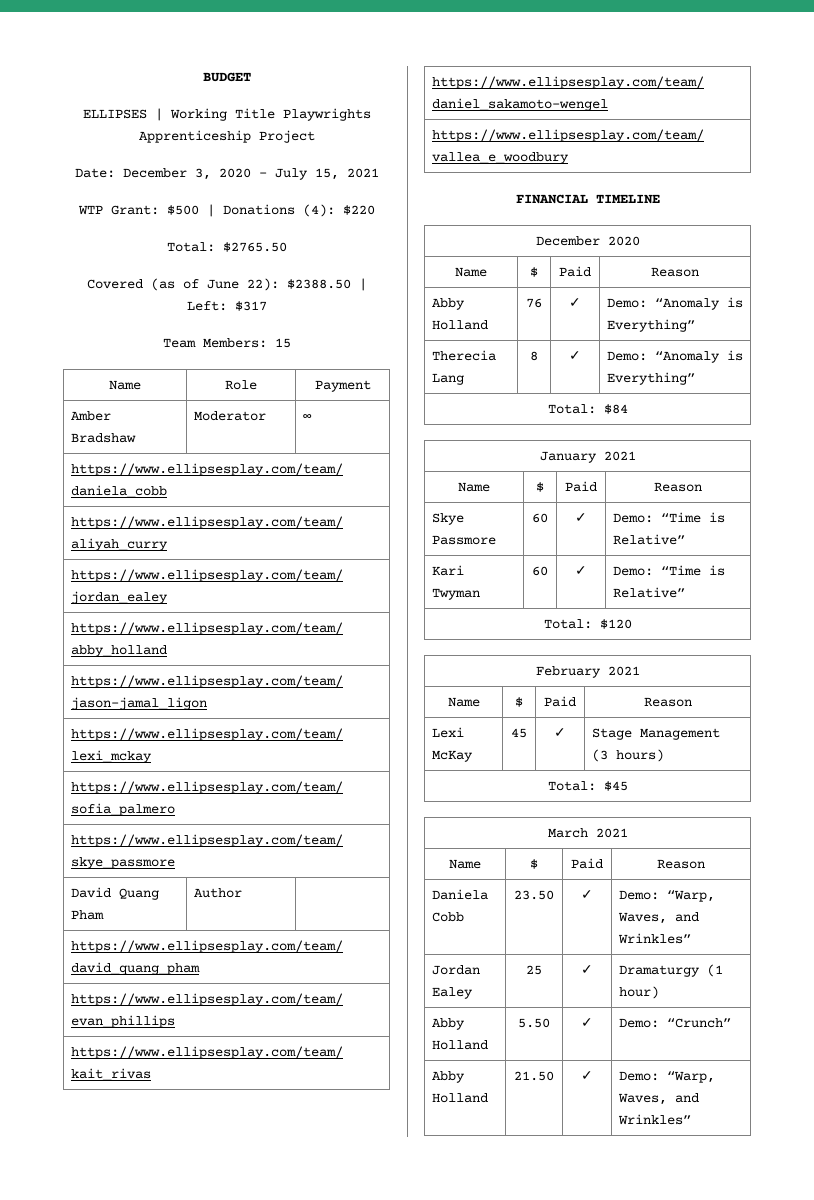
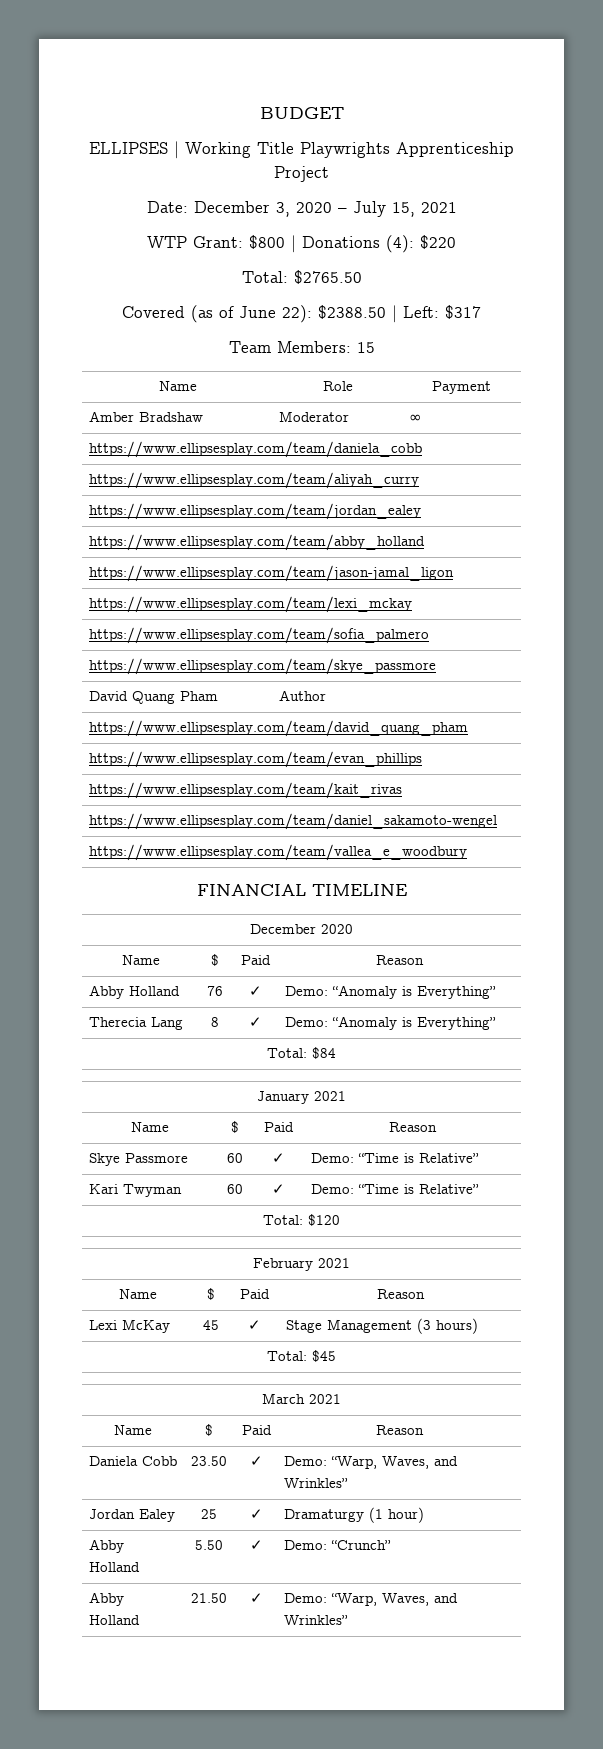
[166,205,199,215] $500 -> [249,235,285,249] $800

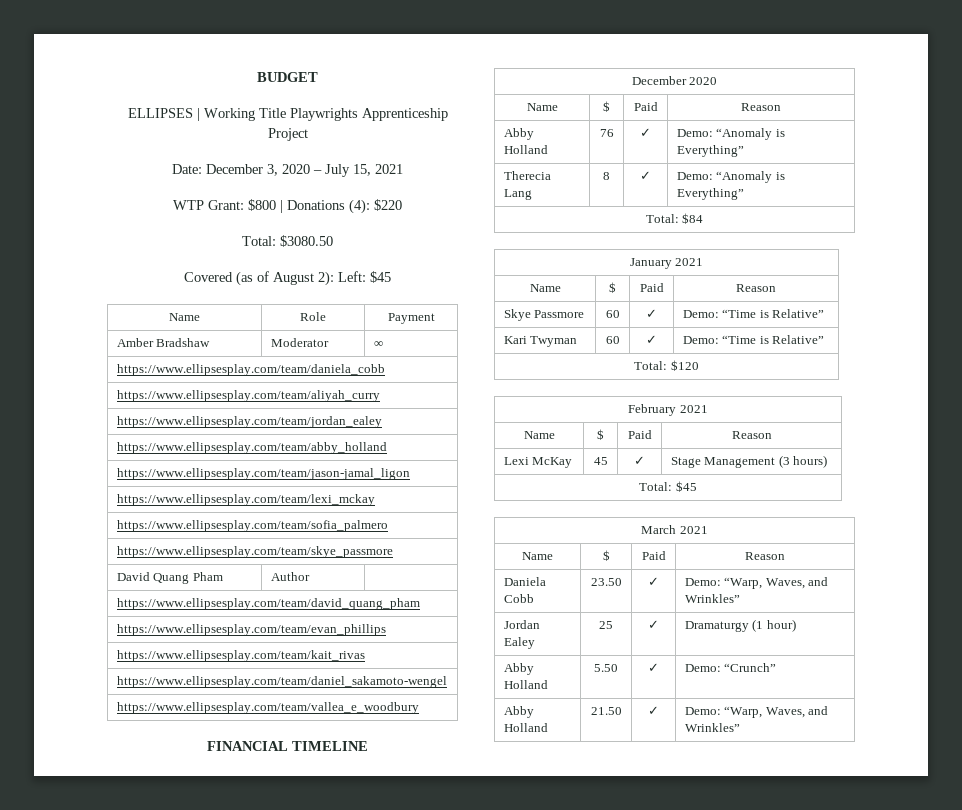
[293,270,362,284] $2765.50 -> [280,235,333,247] $3080.50
[239,305,481,323] [228,341,375,353] June 22): $2388.50 | Left: $317 // Team Members: 15 -> [273,271,391,286] August 2): Left: $45

